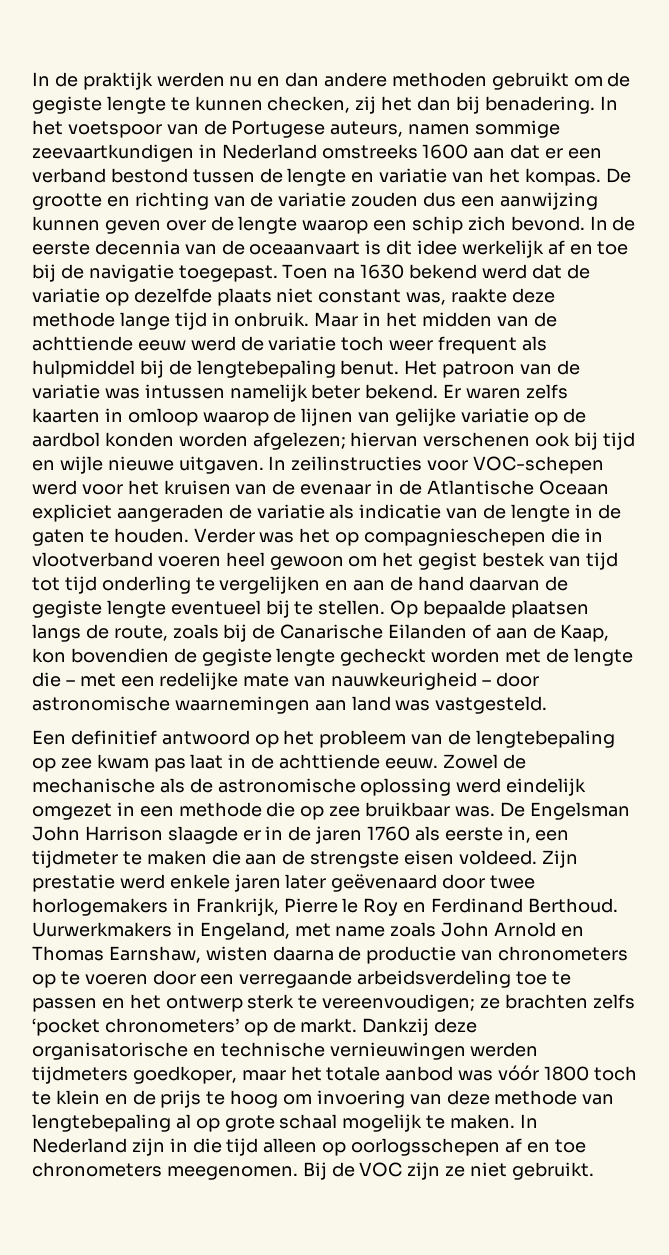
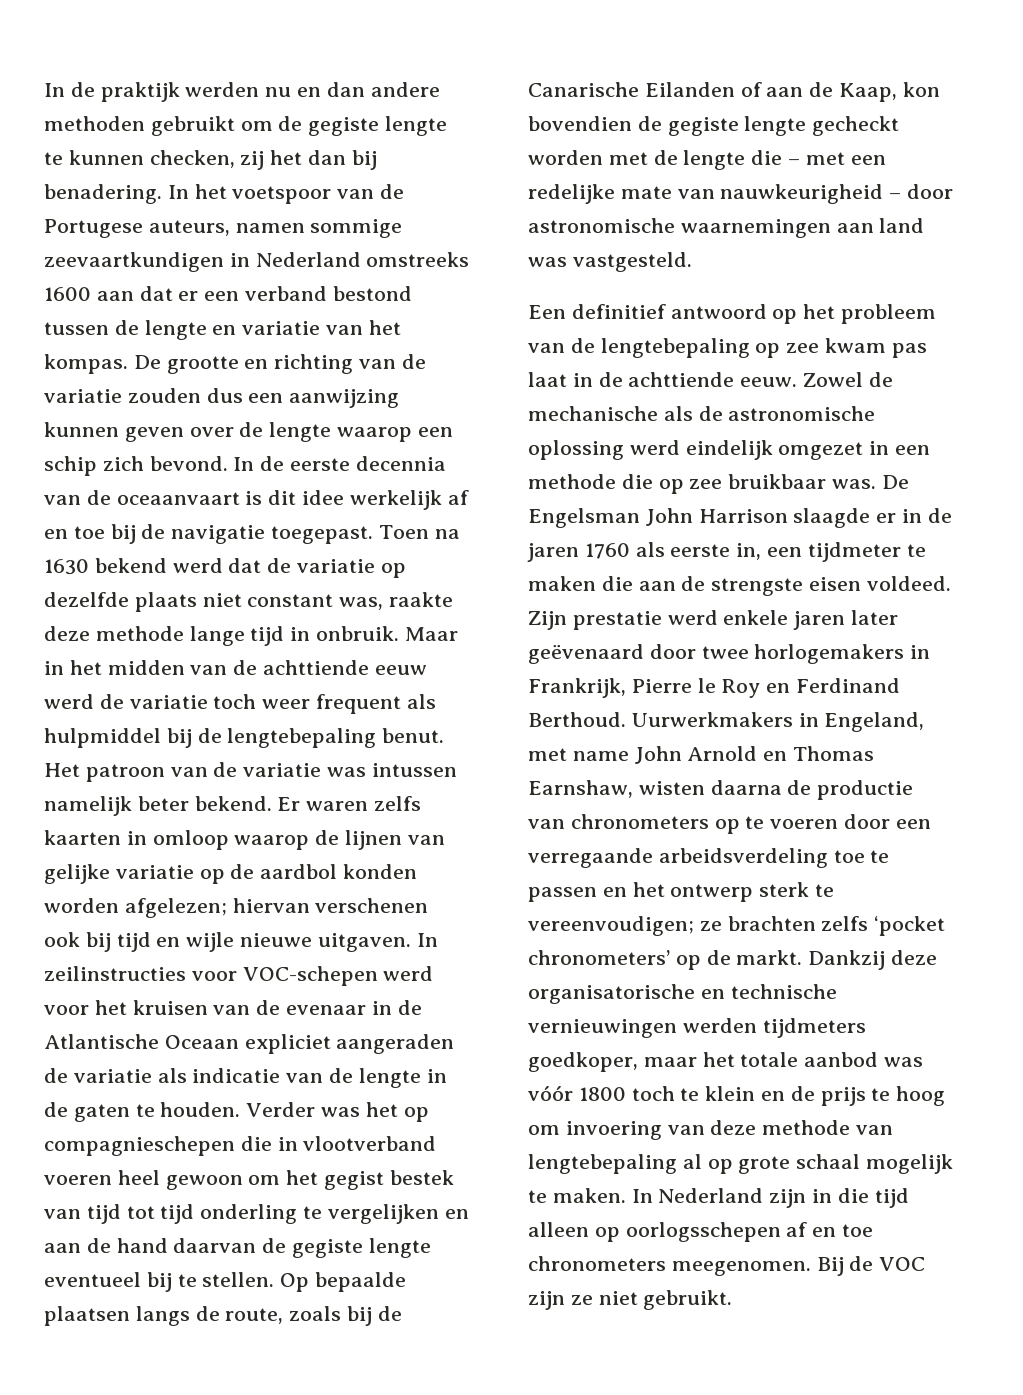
[390,922,437,937] zoals -> (629, 756) none

